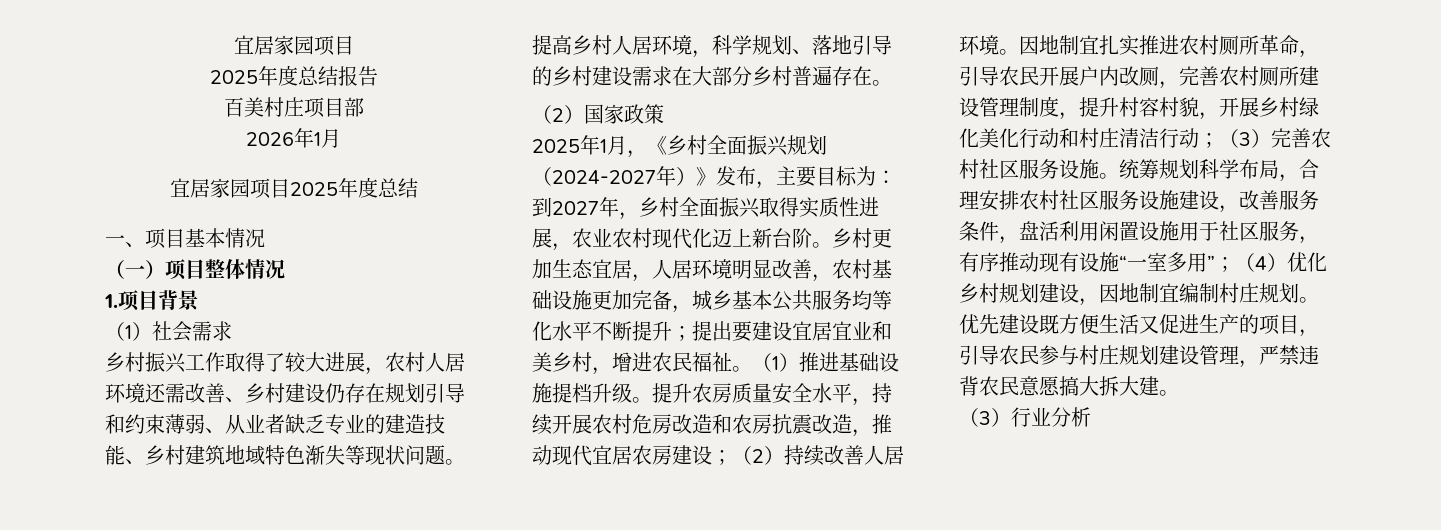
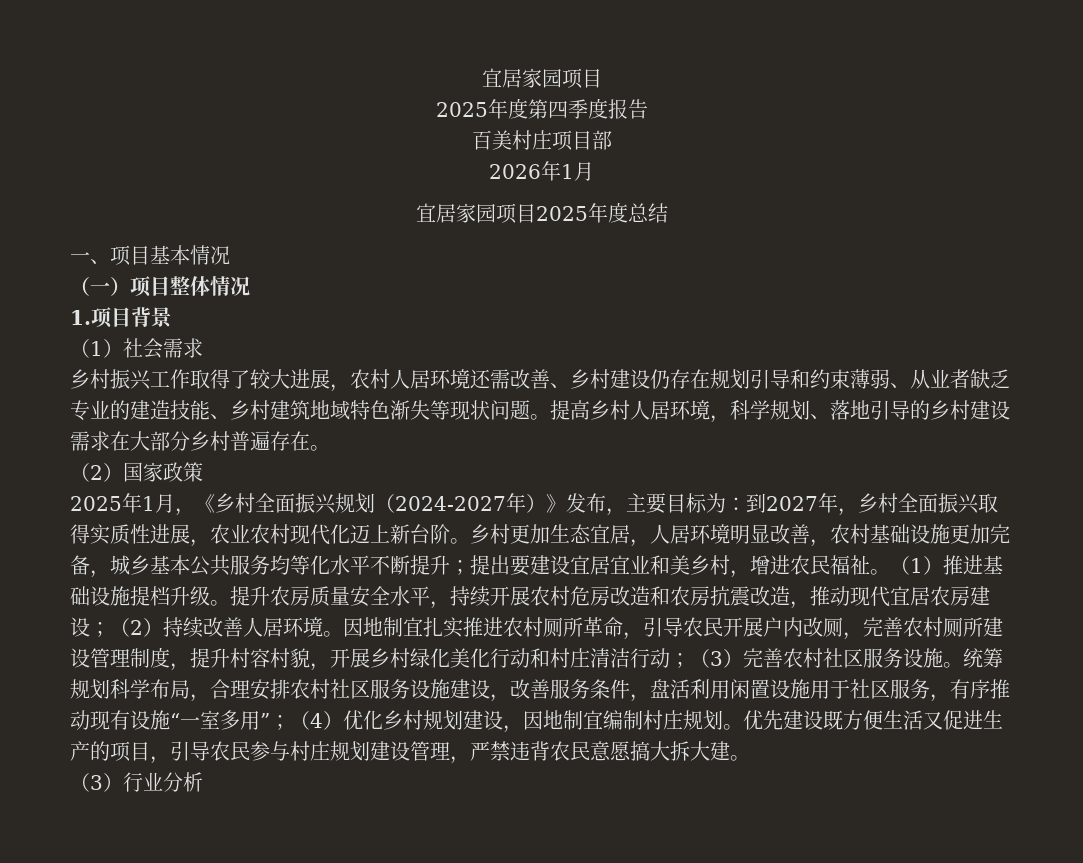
[297,66,338,86] 总结 -> [527,98,608,119] 第四季度

